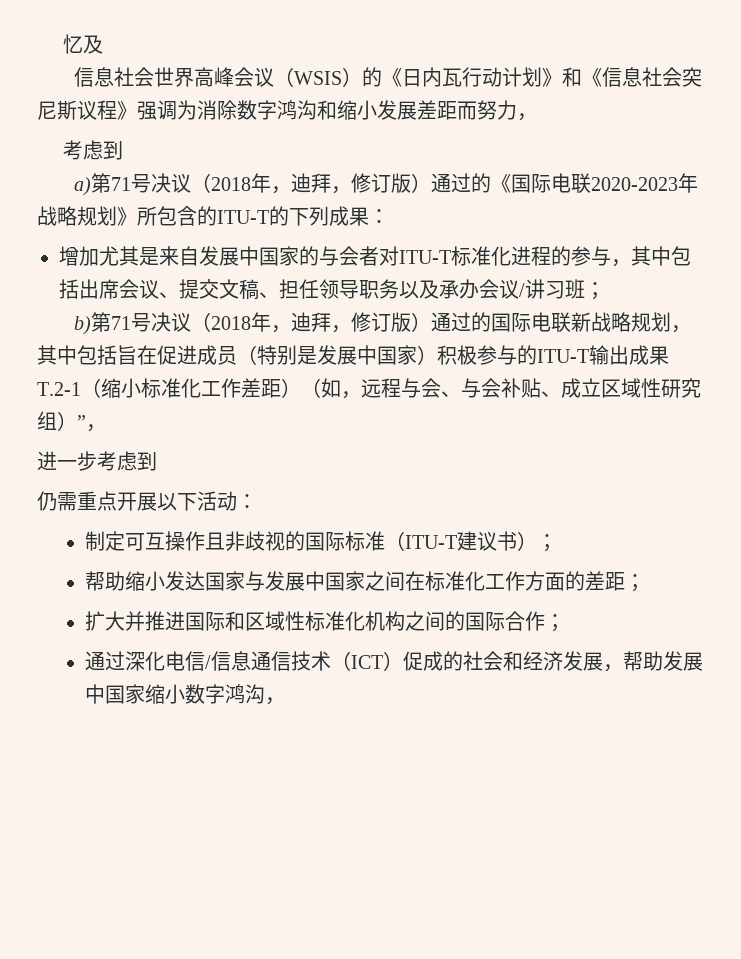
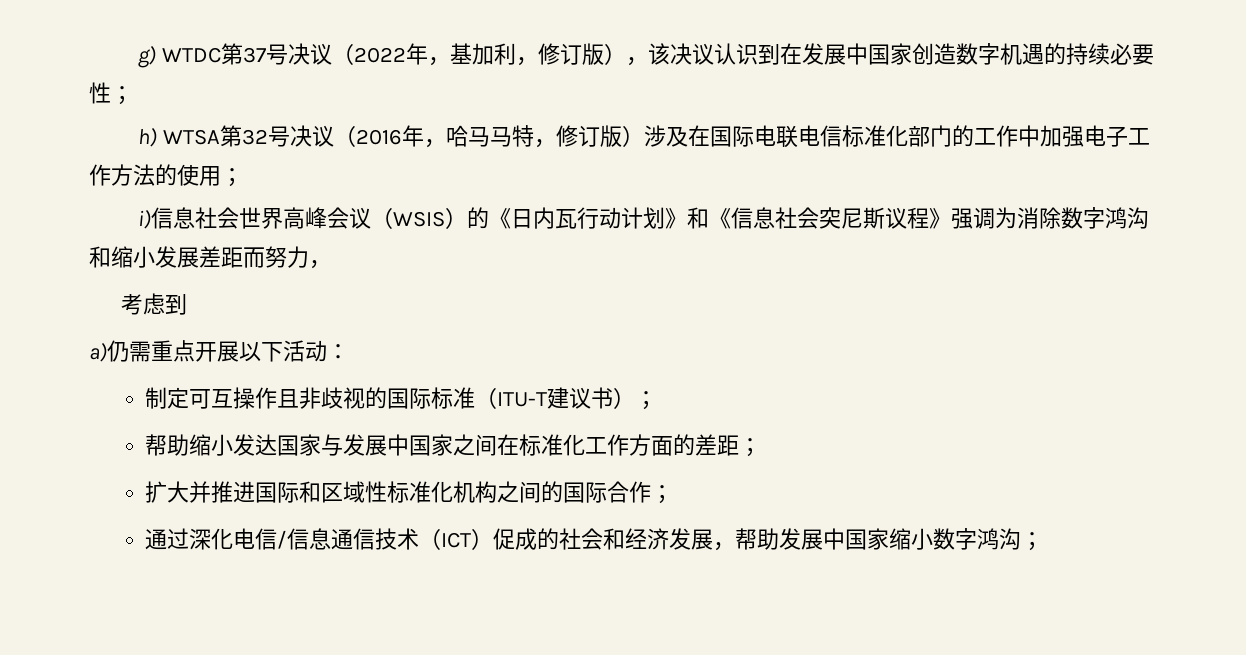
[62,34,103,54] 忆及 // -> [138,43,1155,68] [89,82,133,105] [138,125,1151,148] [89,164,243,187] [138,209,152,229] g) WTDC第37号决议（2022年，基加利，修订版），该决议认识到在发展中国家创造数字机遇的持续必要性； // h) WTSA第32号决议（2016年，哈马马特，修订版）涉及在国际电联电信标准化部门的工作中加强电子工作方法的使用； // i)
[91,173,699,194] [37,206,389,226] [59,246,691,267] [59,279,605,300] [74,312,692,335] [37,345,669,365] [37,378,701,399] [37,411,106,432] [37,451,157,471] 第71号决议（2018年，迪拜，修订版）通过的《国际电联2020-2023年战略规划》所包含的ITU-T的下列成果： // 增加尤其是来自发展中国家的与会者对ITU-T标准化进程的参与，其中包括出席会议、提交文稿、担任领导职务以及承办会议/讲习班； // b)第71号决议（2018年，迪拜，修订版）通过的国际电联新战略规划，其中包括旨在促进成员（特别是发展中国家）积极参与的ITU-T输出成果T.2-1（缩小标准化工作差距）（如，远程与会、与会补贴、成立区域性研究组）”， // 进一步考虑到 // -> (107, 352) none
[264,697,285,705] ， -> [1021,532,1044,551] ；

